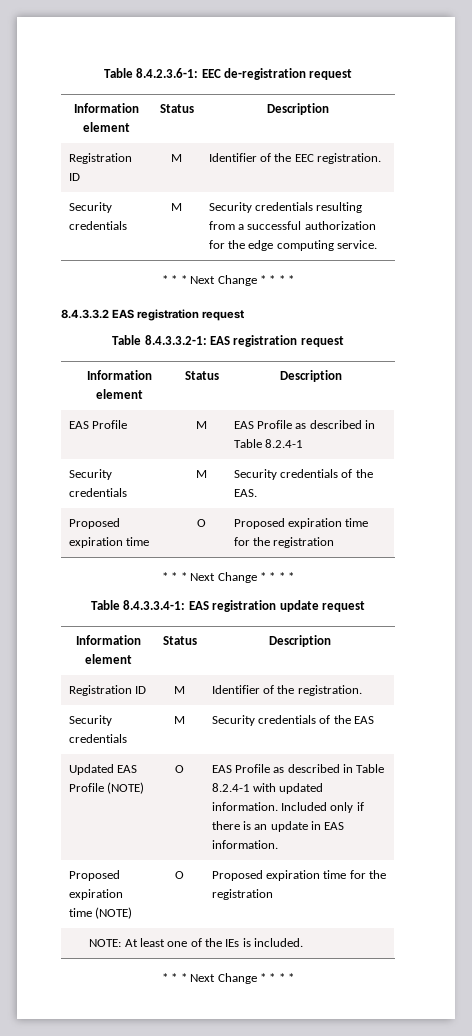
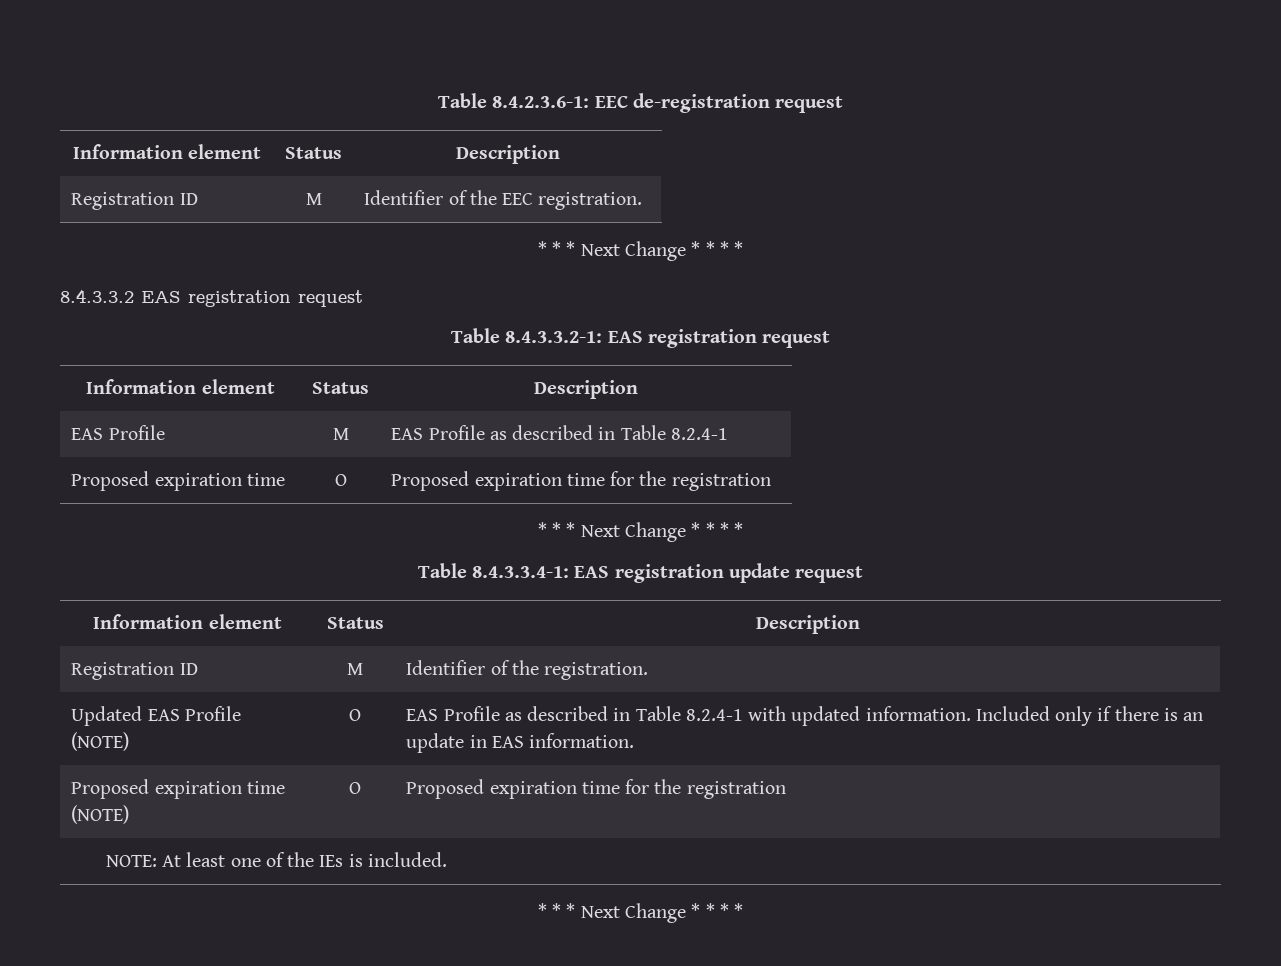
[68,202,112,213] [68,221,127,230] [171,203,182,211] [208,202,363,213] [208,221,376,230] [208,240,378,251] // Security credentials | M | Security credentials resulting from a successful authorization for the edge computing service. -> (643, 201) none
[68,469,112,480] [68,488,127,497] [196,470,207,478] [233,469,373,480] [233,489,257,497] // Security credentials | M | Security credentials of the EAS. -> (728, 434) none
[68,715,112,726] [68,734,127,743] [174,716,185,724] [211,715,375,726] // Security credentials | M | Security credentials of the EAS -> (649, 671) none

